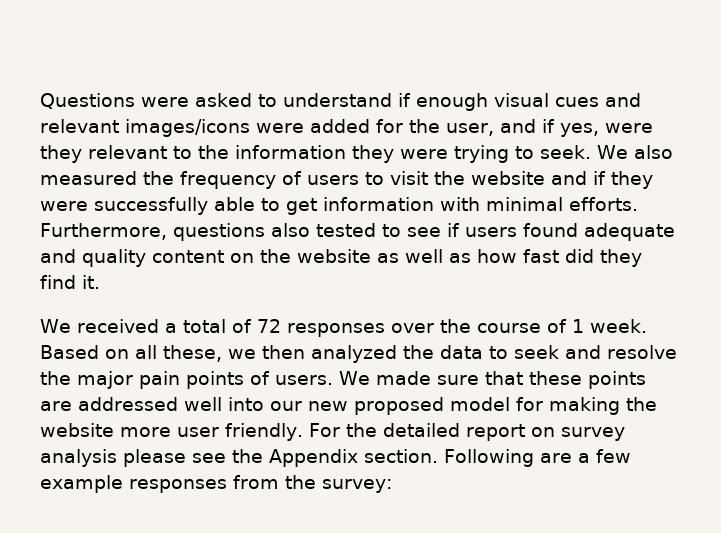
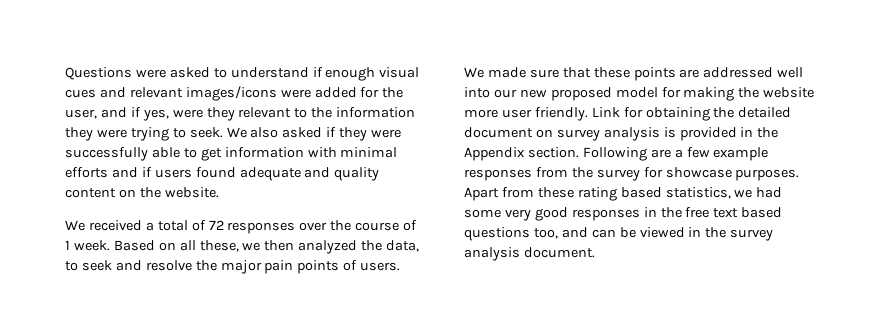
[40,171,587,189] measured the frequency of users to visit the website and -> [282,127,323,138] asked
[569,197,638,211] [40,223,441,241] efforts. Furthermore, questions also tested to see -> [65,167,138,178] efforts and
[297,249,642,267] [40,275,100,289] website as well as how fast did they find it. -> [164,187,219,198] website.
[440,345,483,359] data -> [386,240,420,252] data,
[308,423,340,437] For -> [591,107,710,121] Link for obtaining
[465,424,525,441] report -> [464,127,533,138] document
[123,449,226,467] please see -> [663,127,754,141] is provided in
[322,479,392,493] survey: -> [596,167,800,181] [464,187,783,201] [464,207,783,221] [464,227,774,241] [464,247,595,261] survey for showcase purposes. Apart from these rating based statistics, we had some very good responses in the free text based questions too, and can be viewed in the survey analysis document.

